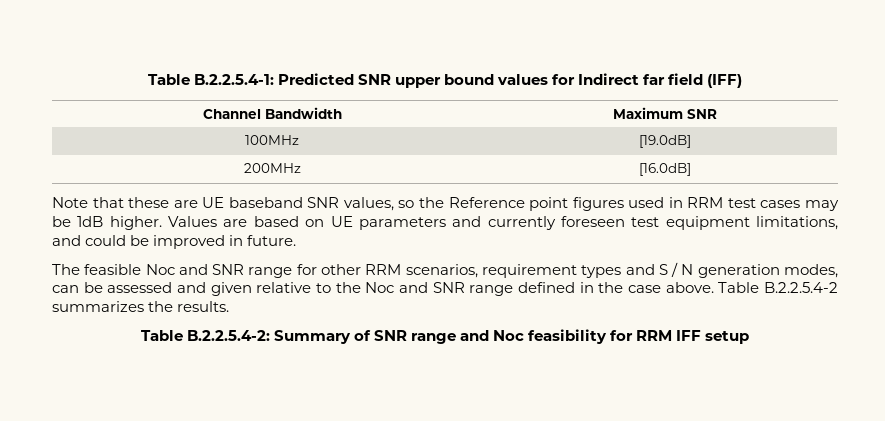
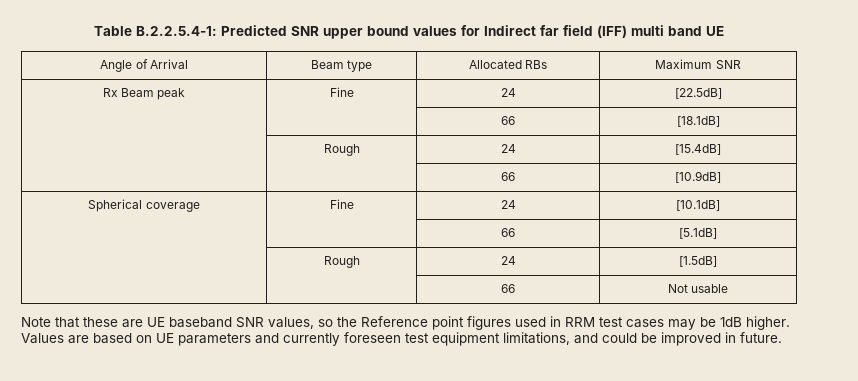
[202,107,342,119] [612,107,717,119] [245,135,299,145] [638,135,691,148] [243,163,301,173] [638,163,691,176] // Channel Bandwidth | Maximum SNR // 100MHz | [19.0dB] // 200MHz | [16.0dB] -> [631,25,724,36] [100,59,188,72] [310,60,373,72] [468,60,548,69] [655,59,741,69] [102,88,186,100] [329,87,354,97] [500,88,516,97] [674,88,722,99] [501,116,515,125] [676,116,720,127] [323,144,360,156] [500,144,516,153] [675,144,721,155] [501,172,515,181] [675,171,721,183] [88,199,200,212] [329,199,354,209] [500,200,516,209] [676,200,720,211] [501,228,515,237] [679,228,717,239] [323,256,360,268] [500,256,516,265] [679,256,717,267] [501,284,515,293] [667,284,729,293] multi band UE // Angle of Arrival | Beam type | Allocated RBs | Maximum SNR // Rx Beam peak | Fine | 24 | [22.5dB] // | | 66 | [18.1dB] // | Rough | 24 | [15.4dB] // | | 66 | [10.9dB] // Spherical coverage | Fine | 24 | [10.1dB] // | | 66 | [5.1dB] // | Rough | 24 | [1.5dB] // | | 66 | Not usable
[52,262,838,278] [52,282,838,296] [52,301,230,312] [140,329,750,344] // The feasible Noc and SNR range for other RRM scenarios, requirement types and S / N generation modes, can be assessed and given relative to the Noc and SNR range defined in the case above. Table B.2.2.5.4-2 summarizes the results. // Table B.2.2.5.4-2: Summary of SNR range and Noc feasibility for RRM IFF setup -> (782, 337) none

